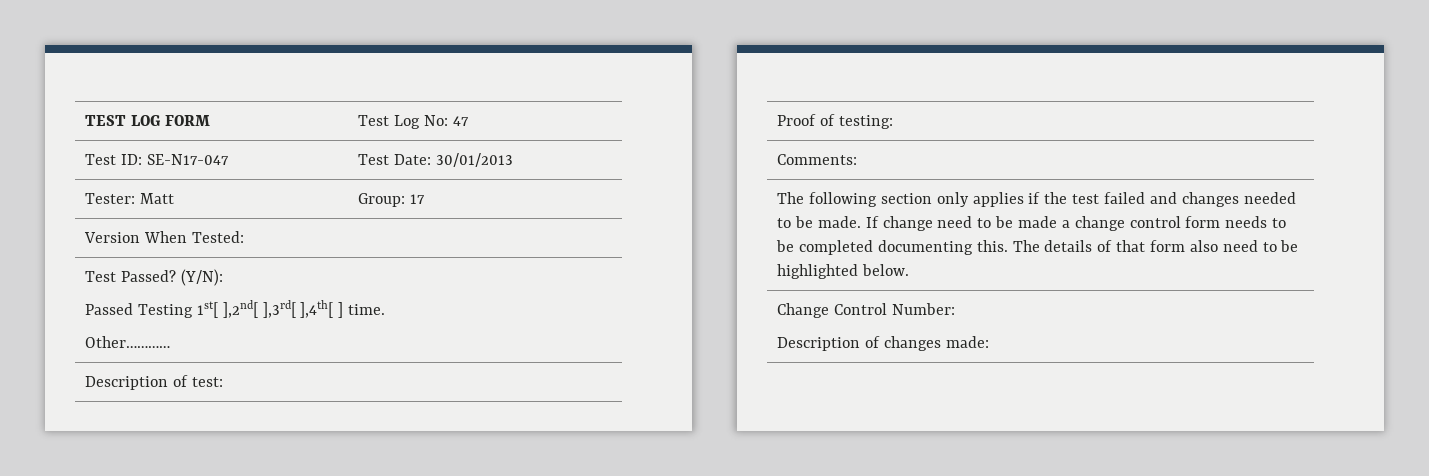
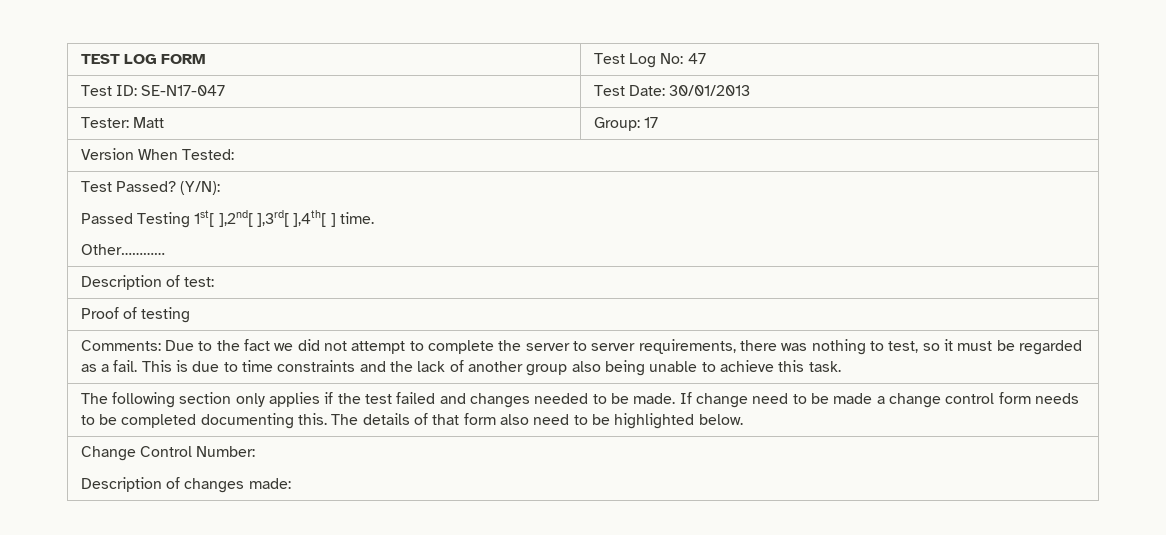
[838,115,893,129] testing: -> [141,307,191,323] testing
(858, 159) none -> [165,339,1082,355] [80,360,841,376] Due to the fact we did not attempt to complete the server to server requirements, there was nothing to test, so it must be regarded as a fail. This is due to time constraints and the lack of another group also being unable to achieve this task.

